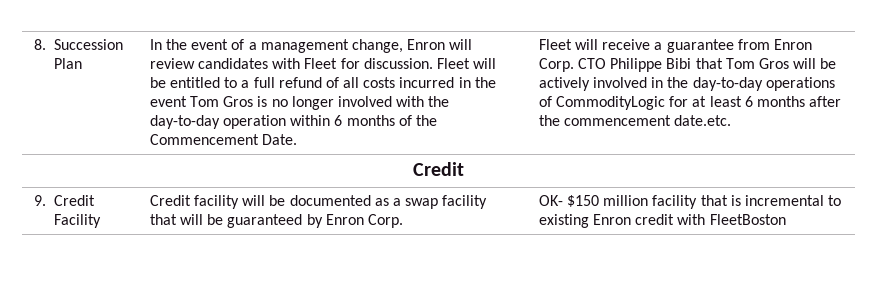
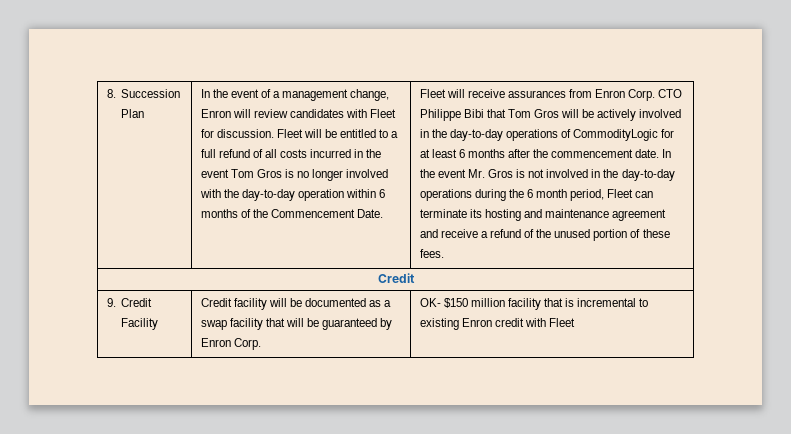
[654,39,734,53] a guarantee -> [507,90,566,98] assurances
[674,115,732,126] date.etc. -> [635,149,672,158] [419,169,675,181] [419,189,654,201] [419,209,667,221] [419,229,670,241] [419,249,444,258] date. In the event Mr. Gros is not involved in the day-to-day operations during the 6 month period, Fleet can terminate its hosting and maintenance agreement and receive a refund of the unused portion of these fees.
[709,214,786,225] FleetBoston -> [548,318,575,327] Fleet

